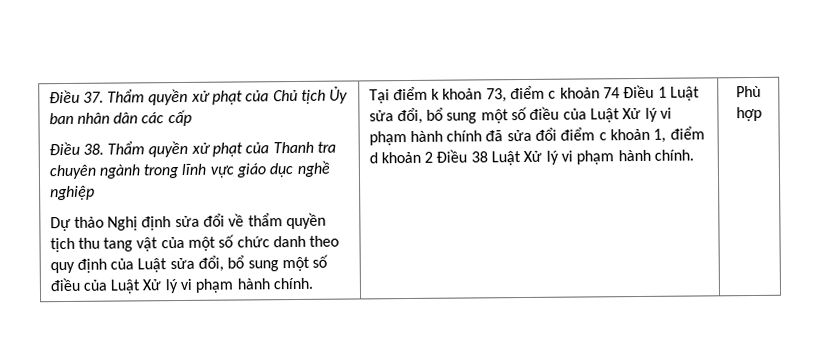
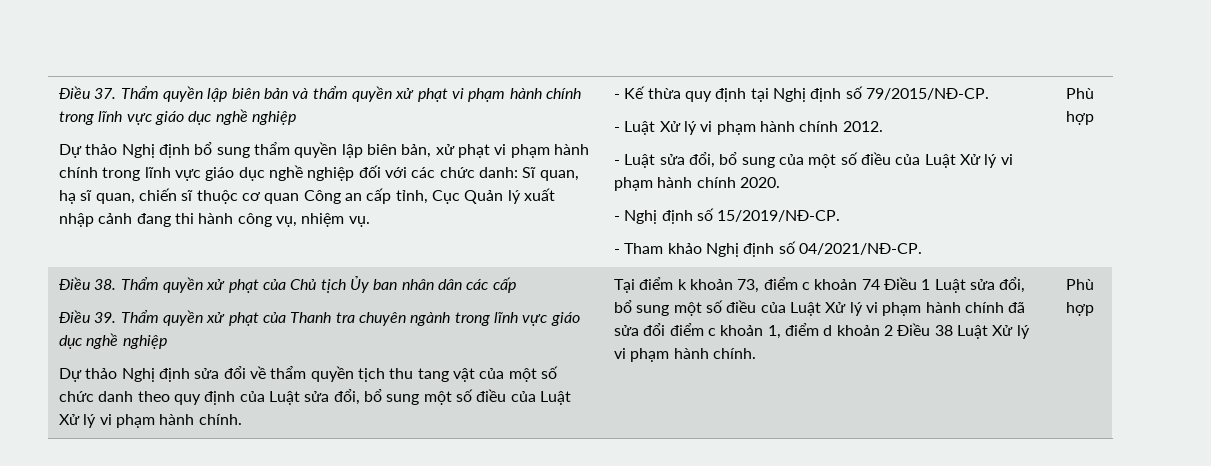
(189, 97) none -> [207,86,581,102] [59,109,296,125] [59,142,589,158] [59,165,579,181] [59,188,555,204] [59,213,370,227] [614,86,989,102] [614,121,883,135] [614,152,1013,168] [614,177,780,191] [614,208,841,224] [614,241,922,257] [1065,88,1094,99] [1065,111,1094,125] [59,277,203,293] lập biên bản và thẩm quyền xử phạt vi phạm hành chính trong lĩnh vực giáo dục nghề nghiệp // Dự thảo Nghị định bổ sung thẩm quyền lập biên bản, xử phạt vi phạm hành chính trong lĩnh vực giáo dục nghề nghiệp đối với các chức danh: Sĩ quan, hạ sĩ quan, chiến sĩ thuộc cơ quan Công an cấp tỉnh, Cục Quản lý xuất nhập cảnh đang thi hành công vụ, nhiệm vụ. | - Kế thừa quy định tại Nghị định số 79/2015/NĐ-CP. // - Luật Xử lý vi phạm hành chính 2012. // - Luật sửa đổi, bổ sung của một số điều của Luật Xử lý vi phạm hành chính 2020. // - Nghị định số 15/2019/NĐ-CP. // - Tham khảo Nghị định số 04/2021/NĐ-CP. | Phù hợp // Điều 38. Thẩm quyền
[82,143,104,155] 38. -> [94,312,117,323] 39.

